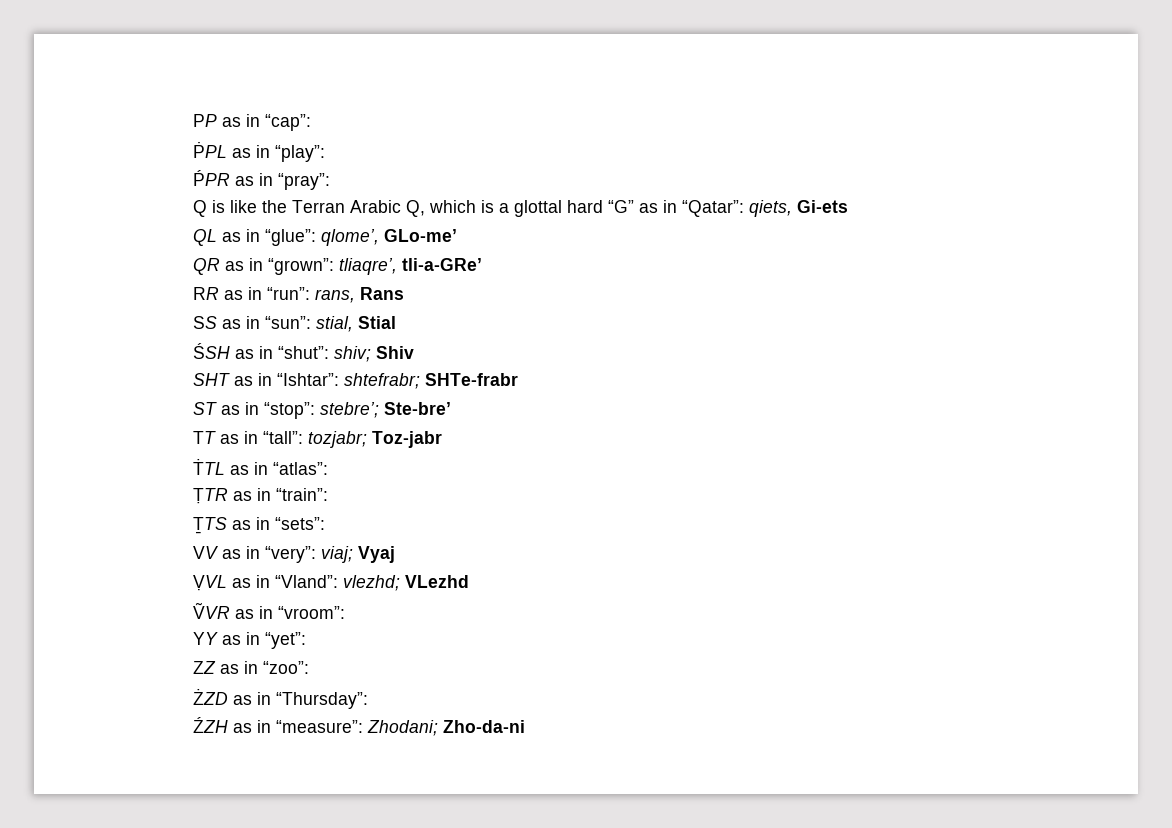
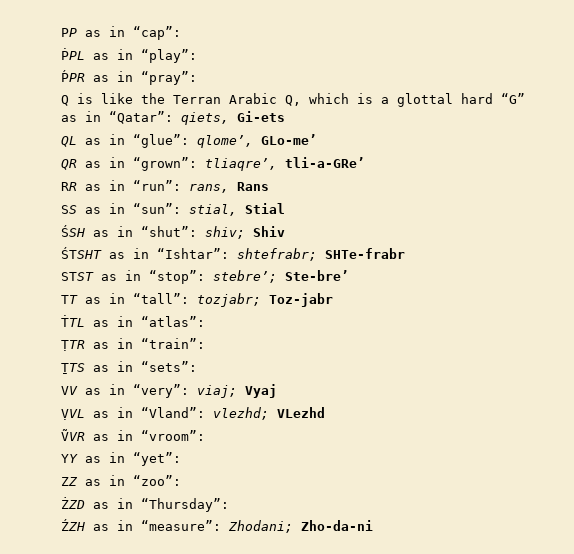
[192,373,230,386] SHT -> [61,247,103,259] ŚTSHT
[192,402,217,415] ST -> [61,272,95,281] STST

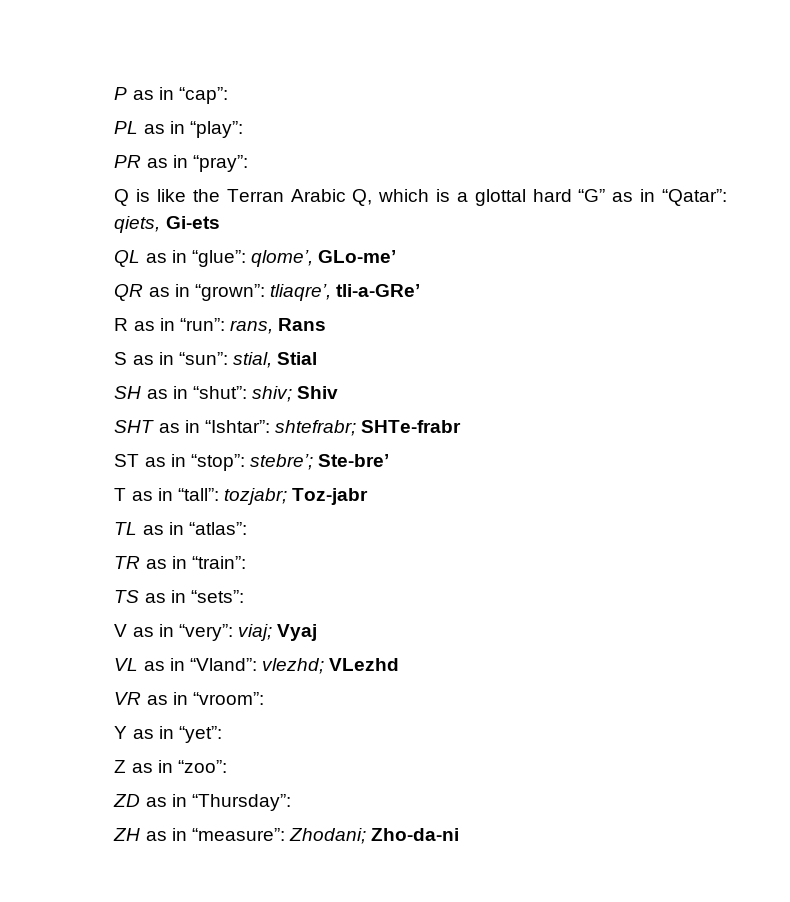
[61,28,78,37] PP -> [114,87,128,100] P
[61,48,86,60] ṖPL -> [114,121,139,134] PL
[61,70,86,82] ṔPR -> [114,155,142,168] PR
[61,182,78,191] RR -> [114,318,129,331] R
[61,205,78,214] SS -> [114,352,128,365] S
[61,225,86,237] ŚSH -> [114,386,142,399] SH
[61,247,103,259] ŚTSHT -> [114,420,155,433] SHT
[61,272,95,281] STST -> [114,454,140,467] ST
[61,295,79,304] TT -> [114,488,127,501] T
[61,315,86,327] ṪTL -> [114,522,138,535] TL
[61,340,86,351] ṬTR -> [114,556,141,569] TR
[61,363,86,374] ṮTS -> [114,590,140,603] TS
[61,386,79,395] VV -> [114,624,128,637] V
[61,409,86,420] ṾVL -> [114,658,139,671] VL
[61,429,86,441] ṼVR -> [114,692,142,705] VR
[61,454,79,463] YY -> [114,726,128,739] Y
[61,477,79,486] ZZ -> [114,760,127,773] Z
[61,497,86,509] ŻZD -> [113,794,141,807] ZD
[61,519,86,531] ŹZH -> [113,828,141,841] ZH

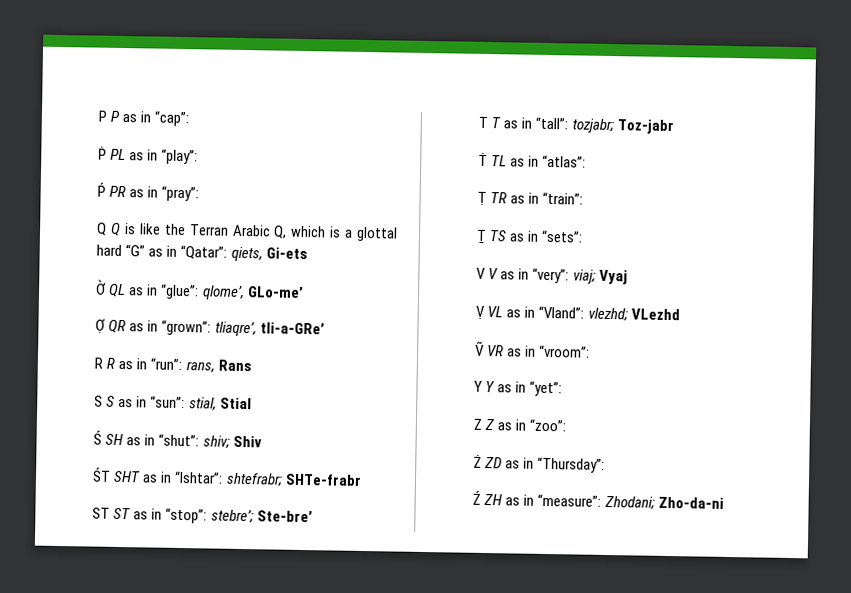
[114,87,128,100] P -> [98,110,122,122] P P
(228, 95) none -> [98,145,108,160] Ṗ
(243, 129) none -> [97,182,107,197] Ṕ
(130, 197) none -> [110,222,122,236] Q
(220, 222) none -> [95,279,108,295] Ờ
(397, 256) none -> [95,318,107,334] Ợ
(129, 324) none -> [106,357,116,369] R
(128, 358) none -> [106,395,116,407] S
(318, 358) none -> [93,430,103,445] Ś
(339, 392) none -> [92,467,112,482] ŚT
(140, 460) none -> [113,507,132,520] ST
(127, 494) none -> [491,117,502,129] T
(369, 496) none -> [478,151,489,167] Ṫ
(247, 528) none -> [477,191,488,207] Ṭ
(246, 562) none -> [476,229,488,244] Ṯ
(128, 630) none -> [488,268,499,280] V
(318, 632) none -> [475,305,486,320] Ṿ
(400, 664) none -> [475,340,486,356] Ṽ
(128, 732) none -> [485,380,496,393] Y
(127, 766) none -> [484,418,495,431] Z
(227, 766) none -> [473,453,483,468] Ż
(291, 802) none -> [472,490,482,505] Ź

